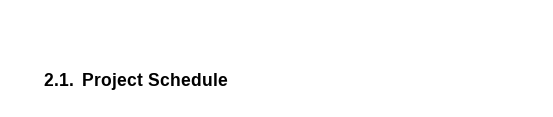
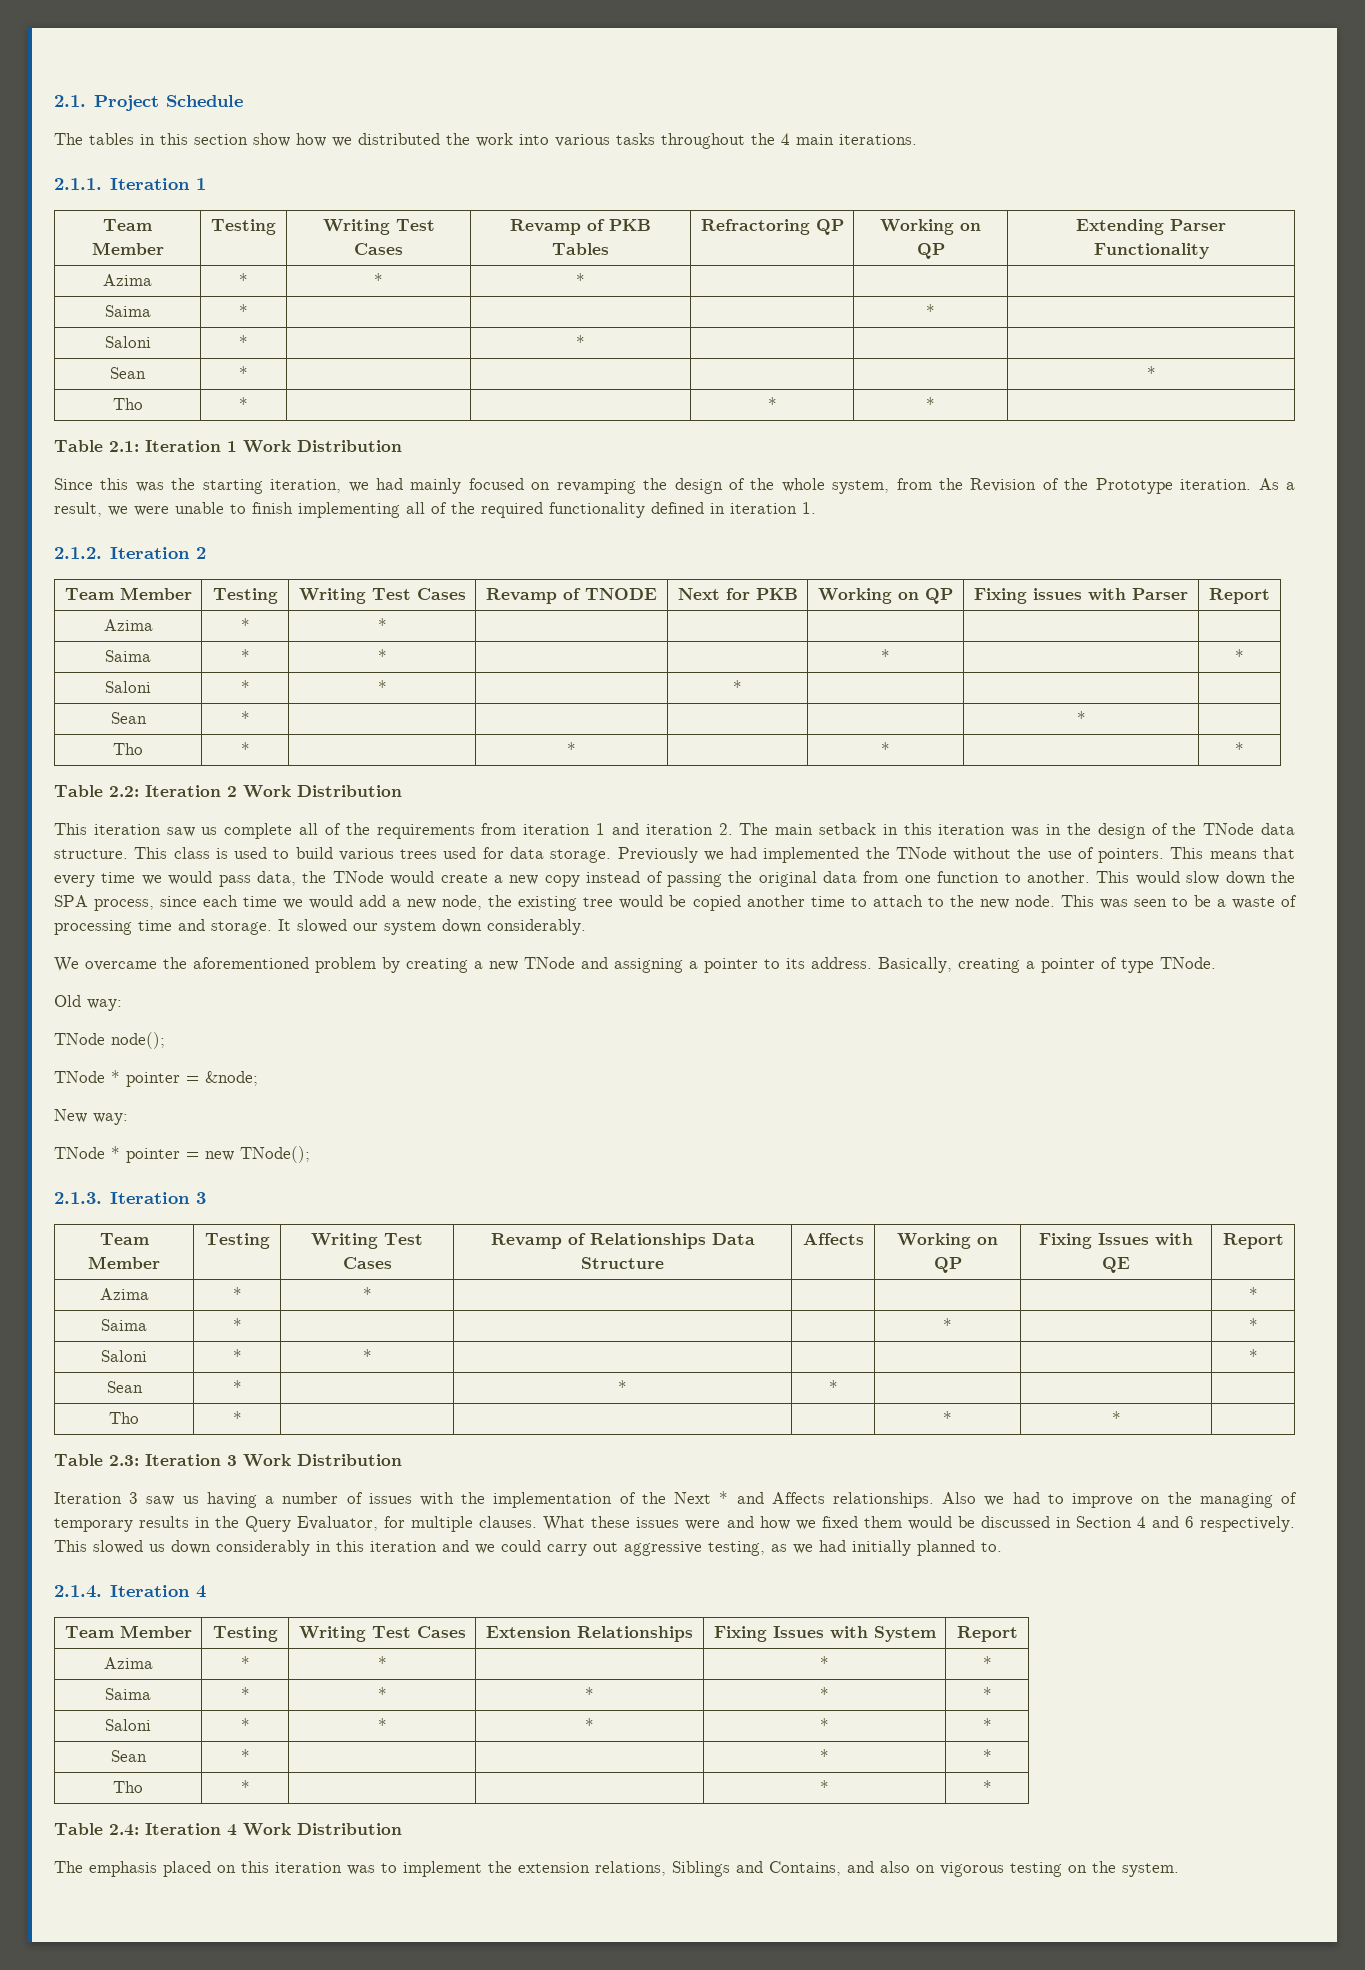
(228, 79) none -> [54,133,917,149] [54,178,207,190] [103,219,152,231] [91,242,164,255] [211,219,276,235] [322,219,435,235] [354,243,404,255] [510,219,651,235] [552,243,609,255] [700,219,844,235] [880,219,981,235] [916,243,945,259] [1076,219,1226,235] [1093,243,1209,259] [103,274,152,286] [239,273,248,286] [374,273,384,286] [576,273,585,286] [104,305,151,317] [239,304,248,317] [926,304,935,317] [104,336,151,348] [239,335,248,348] [576,335,585,348] [110,367,146,379] [239,366,248,379] [1146,366,1156,379] [112,398,143,410] [239,397,248,410] [767,397,777,410] [926,397,935,410] [54,440,402,453] [54,478,1295,494] [54,502,816,518] [54,547,207,559] [64,587,192,600] [212,588,278,604] [298,588,466,604] [486,588,657,604] [677,588,798,600] [818,588,953,604] [974,588,1188,604] [1209,588,1270,604] [103,619,153,631] [240,618,250,631] [377,618,387,631] [105,650,151,662] [240,649,250,662] [377,649,387,662] [881,649,890,662] [1235,649,1244,662] [105,681,151,693] [240,680,250,693] [377,680,387,693] [733,680,742,693] [110,712,147,724] [240,711,250,724] [1076,711,1086,724] [113,743,143,755] [240,742,250,755] [567,742,576,755] [881,742,890,755] [1235,742,1244,755] [54,785,402,798] [54,823,1296,839] [54,847,1295,863] [54,871,1295,887] [54,895,1297,911] [54,919,586,935] [54,957,1216,973] [54,995,122,1011] [54,1032,165,1049] [54,1070,258,1087] [54,1109,128,1125] [54,1146,310,1163] [54,1192,207,1204] [99,1233,149,1245] [88,1256,160,1269] [204,1233,270,1249] [311,1233,424,1249] [342,1257,392,1269] [490,1233,755,1249] [581,1257,664,1269] [802,1233,864,1245] [897,1233,998,1249] [933,1257,962,1273] [1039,1233,1193,1249] [1102,1257,1130,1273] [1222,1233,1284,1249] [99,1288,149,1300] [232,1287,242,1300] [362,1287,372,1300] [1248,1287,1258,1300] [101,1319,147,1331] [232,1318,242,1331] [943,1318,952,1331] [1248,1318,1258,1331] [101,1350,147,1362] [232,1349,242,1362] [362,1349,372,1362] [1248,1349,1258,1362] [106,1381,143,1393] [232,1380,242,1393] [618,1380,627,1393] [828,1380,838,1393] [109,1412,139,1424] [232,1411,242,1424] [943,1411,952,1424] [1111,1411,1121,1424] [54,1454,402,1467] [54,1491,1297,1508] [54,1516,1295,1532] [54,1540,1002,1556] [54,1585,207,1598] [64,1625,192,1638] [212,1626,278,1642] [298,1626,466,1642] [486,1626,693,1642] [713,1626,936,1642] [956,1626,1018,1642] [103,1657,153,1669] [240,1656,250,1669] [377,1656,387,1669] [820,1656,829,1669] [982,1656,992,1669] [105,1688,151,1700] [240,1687,250,1700] [377,1687,387,1700] [585,1687,594,1700] [820,1687,829,1700] [982,1687,992,1700] [105,1719,151,1731] [240,1718,250,1731] [377,1718,387,1731] [585,1718,594,1731] [820,1718,829,1731] [982,1718,992,1731] [110,1750,147,1762] [240,1749,250,1762] [820,1749,829,1762] [982,1749,992,1762] [113,1781,143,1793] [240,1780,250,1793] [820,1780,829,1793] [982,1780,992,1793] [54,1823,402,1836] [54,1861,1179,1877] // The tables in this section show how we distributed the work into various tasks throughout the 4 main iterations. // 2.1.1. Iteration 1 // Team Member | Testing | Writing Test Cases | Revamp of PKB Tables | Refractoring QP | Working on QP | Extending Parser Functionality // Azima | * | * | * | | | // Saima | * | | | | * | // Saloni | * | | * | | | // Sean | * | | | | | * // Tho | * | | | * | * | // Table 2.1: Iteration 1 Work Distribution // Since this was the starting iteration, we had mainly focused on revamping the design of the whole system, from the Revision of the Prototype iteration. As a result, we were unable to finish implementing all of the required functionality defined in iteration 1. // 2.1.2. Iteration 2 // Team Member | Testing | Writing Test Cases | Revamp of TNODE | Next for PKB | Working on QP | Fixing issues with Parser | Report // Azima | * | * | | | | | // Saima | * | * | | | * | | * // Saloni | * | * | | * | | | // Sean | * | | | | | * | // Tho | * | | * | | * | | * // Table 2.2: Iteration 2 Work Distribution // This iteration saw us complete all of the requirements from iteration 1 and iteration 2. The main setback in this iteration was in the design of the TNode data structure. This class is used to build various trees used for data storage. Previously we had implemented the TNode without the use of pointers. This means that every time we would pass data, the TNode would create a new copy instead of passing the original data from one function to another. This would slow down the SPA process, since each time we would add a new node, the existing tree would be copied another time to attach to the new node. This was seen to be a waste of processing time and storage. It slowed our system down considerably. // We overcame the aforementioned problem by creating a new TNode and assigning a pointer to its address. Basically, creating a pointer of type TNode. // Old way: // TNode node(); // TNode * pointer = &node; // New way: // TNode * pointer = new TNode(); // 2.1.3. Iteration 3 // Team Member | Testing | Writing Test Cases | Revamp of Relationships Data Structure | Affects | Working on QP | Fixing Issues with QE | Report // Azima | * | * | | | | | * // Saima | * | | | | * | | * // Saloni | * | * | | | | | * // Sean | * | | * | * | | | // Tho | * | | | | * | * | // Table 2.3: Iteration 3 Work Distribution // Iteration 3 saw us having a number of issues with the implementation of the Next * and Affects relationships. Also we had to improve on the managing of temporary results in the Query Evaluator, for multiple clauses. What these issues were and how we fixed them would be discussed in Section 4 and 6 respectively. This slowed us down considerably in this iteration and we could carry out aggressive testing, as we had initially planned to. // 2.1.4. Iteration 4 // Team Member | Testing | Writing Test Cases | Extension Relationships | Fixing Issues with System | Report // Azima | * | * | | * | * // Saima | * | * | * | * | * // Saloni | * | * | * | * | * // Sean | * | | | * | * // Tho | * | | | * | * // Table 2.4: Iteration 4 Work Distribution // The emphasis placed on this iteration was to implement the extension relations, Siblings and Contains, and also on vigorous testing on the system.

